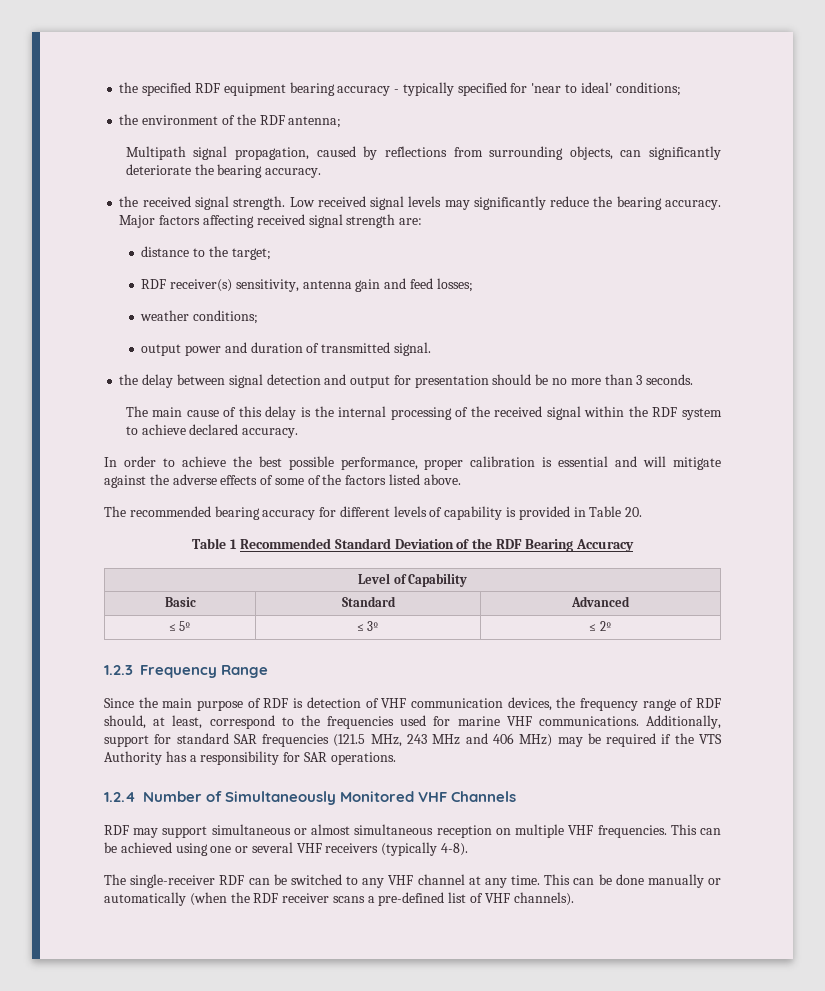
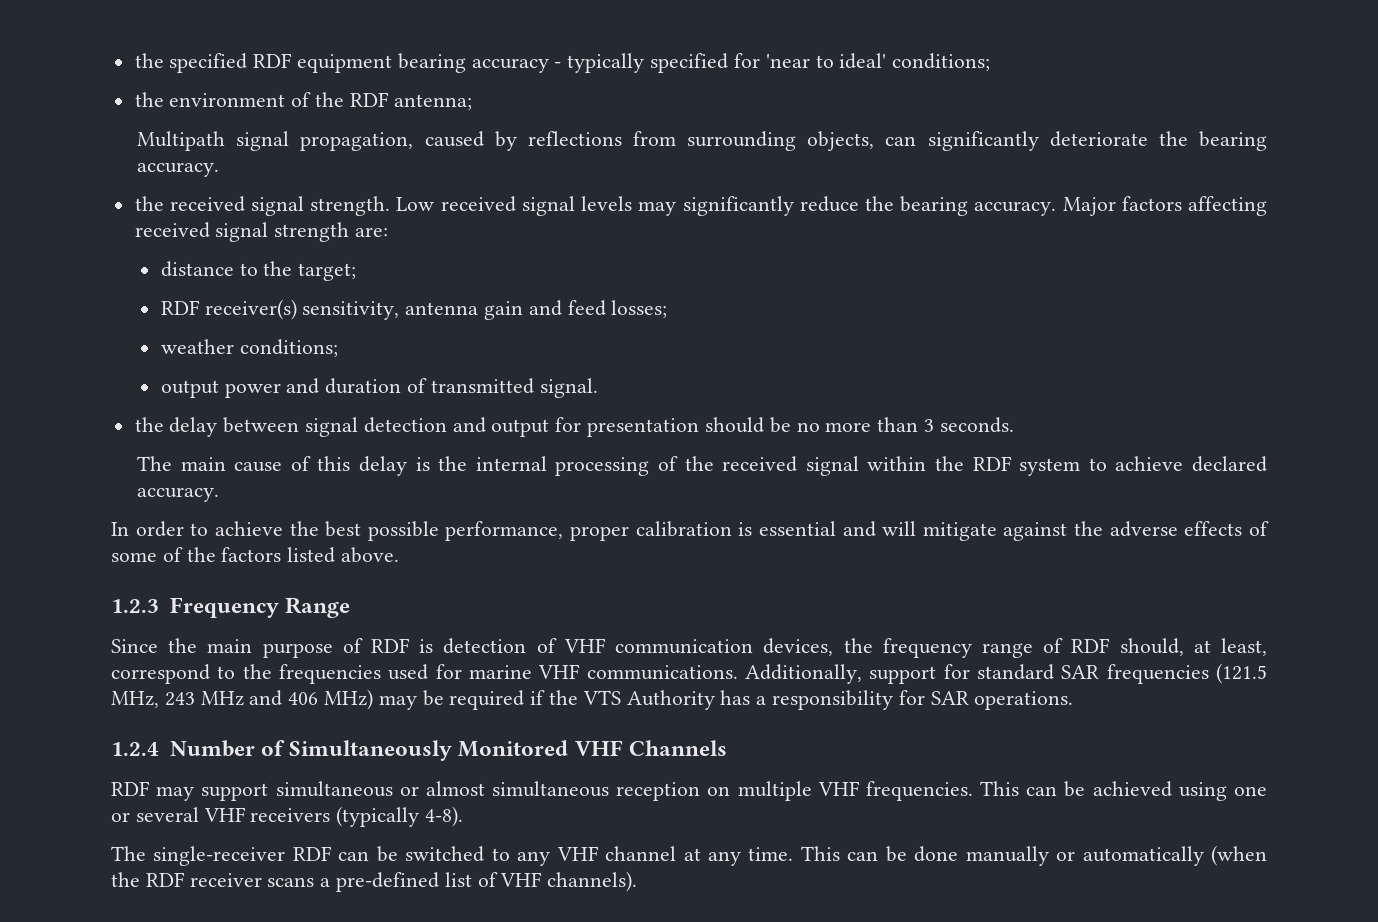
[104,506,643,520] [192,538,634,552] [358,573,467,587] [164,597,196,607] [341,596,396,607] [571,596,630,607] [168,621,192,631] [356,621,380,631] [589,621,612,631] // The recommended bearing accuracy for different levels of capability is provided in Table 20. // Table 1 Recommended Standard Deviation of the RDF Bearing Accuracy // Level of Capability // Basic | Standard | Advanced // ≤ 5º | ≤ 3º | ≤ 2º -> (400, 555) none

